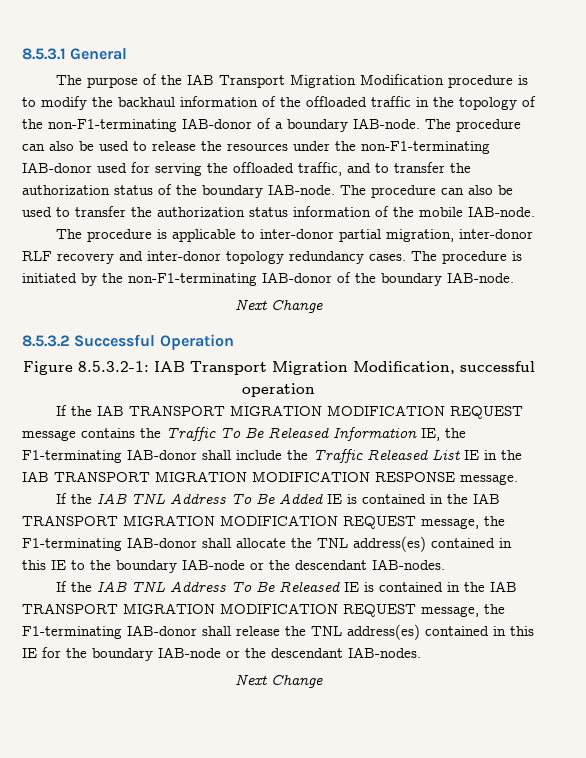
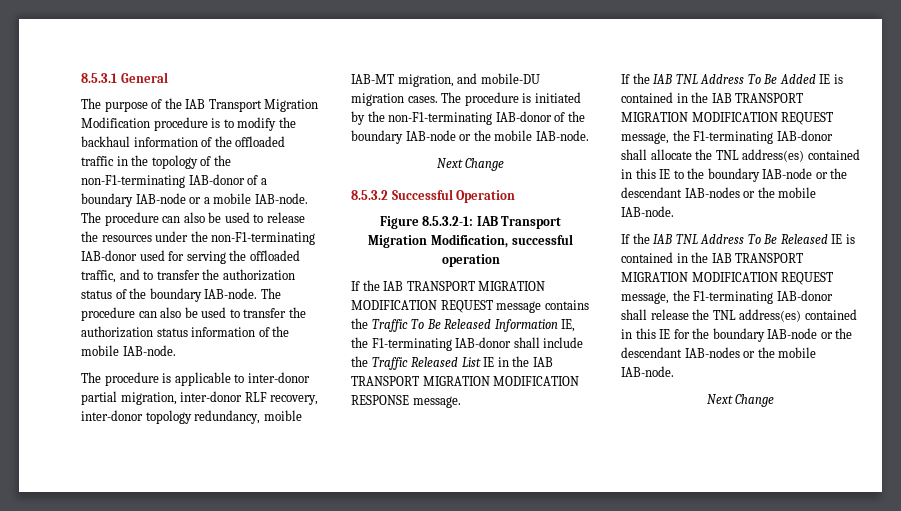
(348, 125) none -> [135,193,252,204] IAB-node or a mobile
[57,251,364,264] recovery and inter-donor topology redundancy -> [270,395,319,405] [81,410,302,424] [351,73,540,87] [351,93,404,106] recovery, inter-donor topology redundancy, moible IAB-MT migration, and mobile-DU migration
(442, 279) none -> [405,130,533,141] IAB-node or the mobile
[372,559,445,570] IAB-nodes. -> [684,187,817,198] [621,206,674,217] IAB-nodes or the mobile IAB-node.
[348,647,421,658] IAB-nodes. -> [684,347,817,358] [621,366,674,377] IAB-nodes or the mobile IAB-node.

